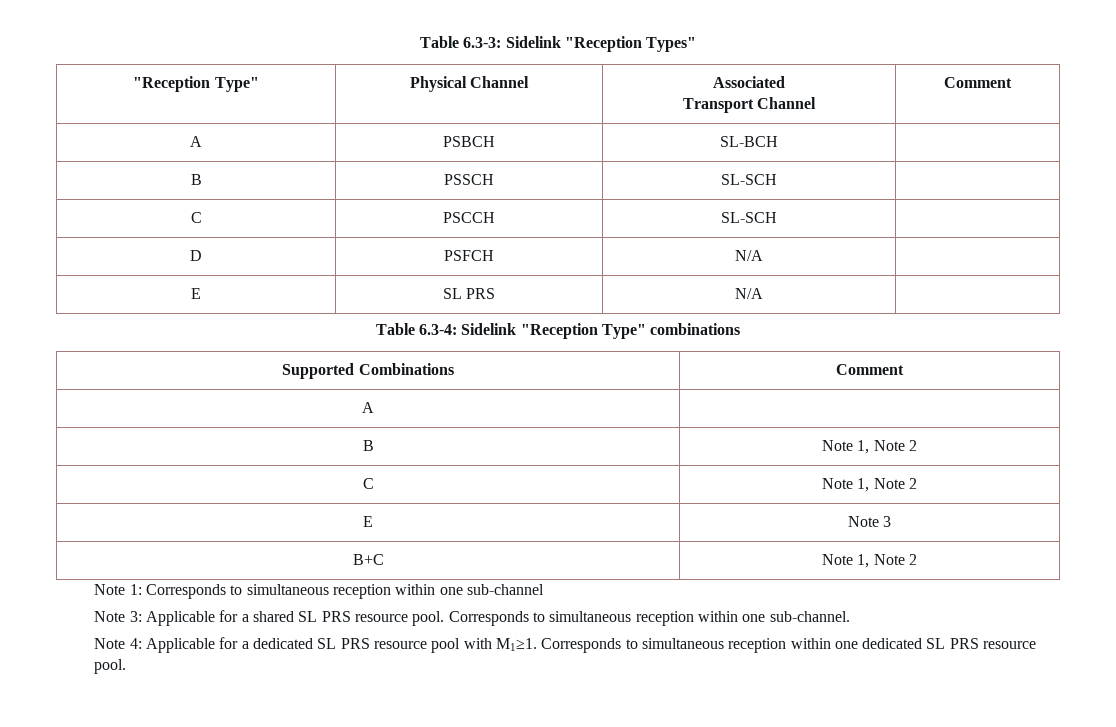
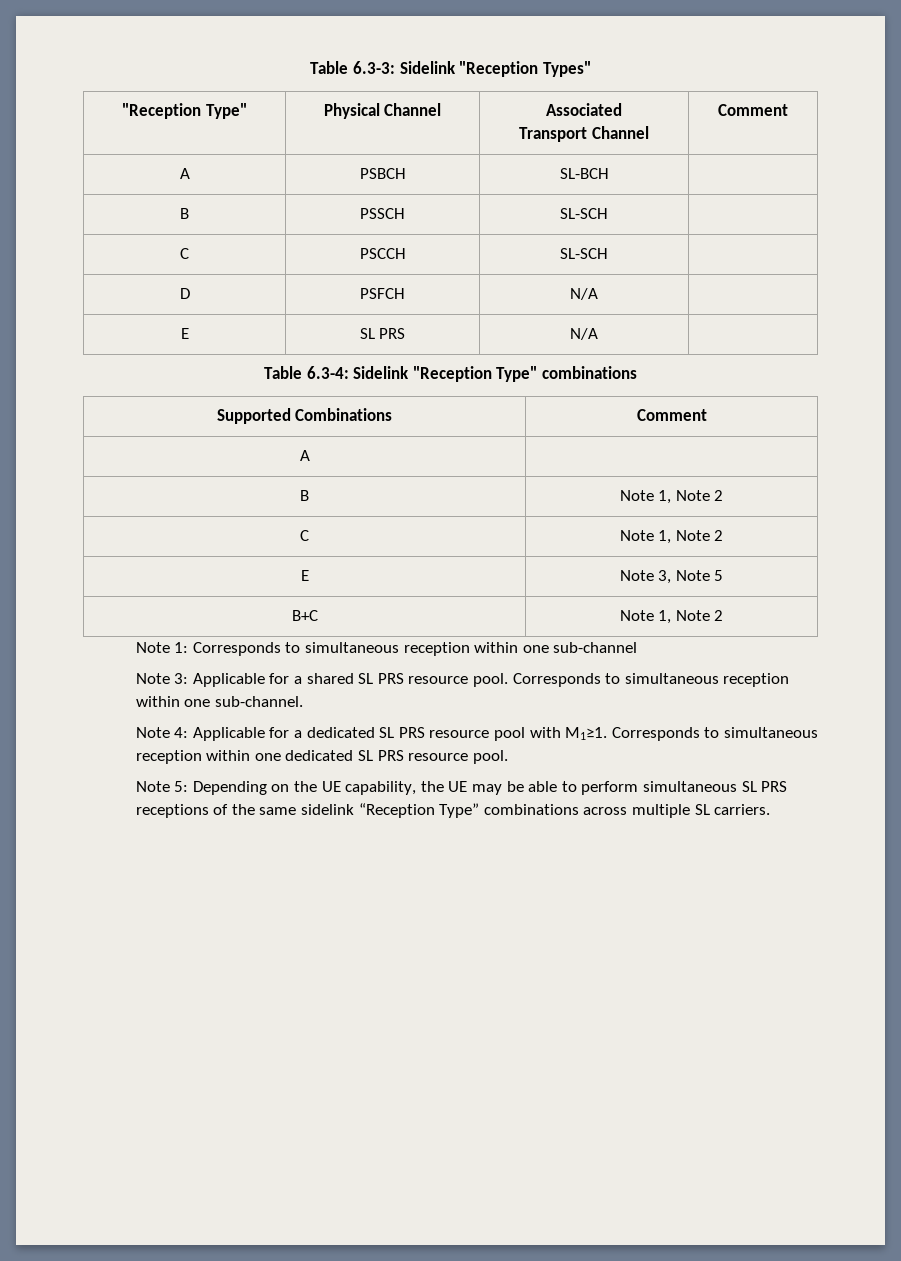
[883,516,892,527] 3 -> [658,570,724,584] 3, Note 5
(127, 666) none -> [135,781,788,795] [135,803,771,818] // Note 5: Depending on the UE capability, the UE may be able to perform simultaneous SL PRS receptions of the same sidelink “Reception Type” combinations across multiple SL carriers.

